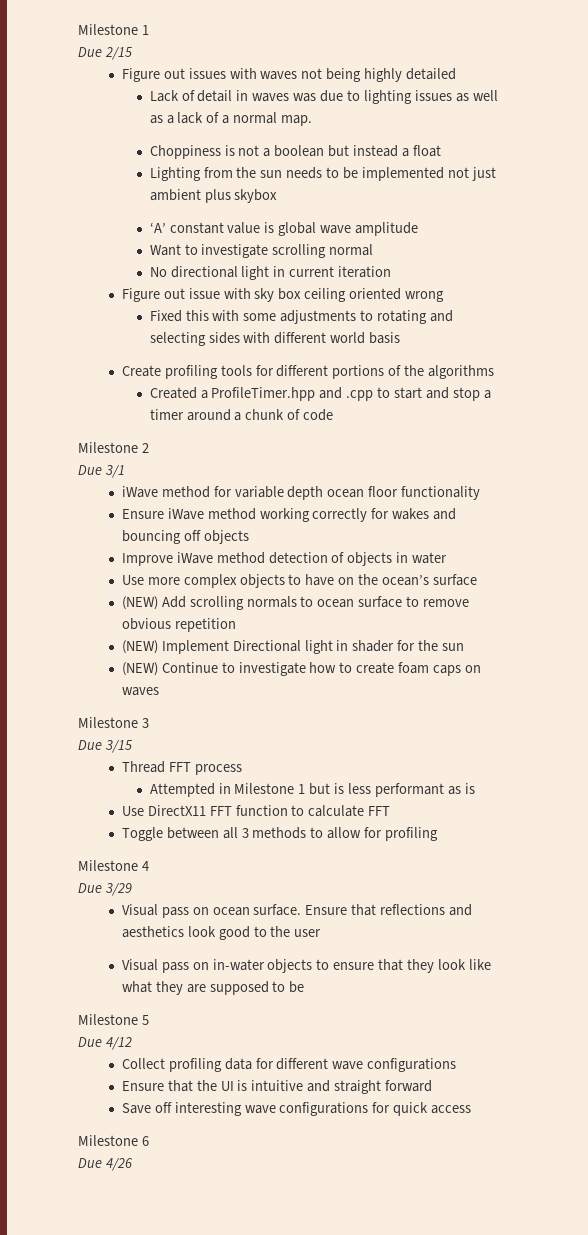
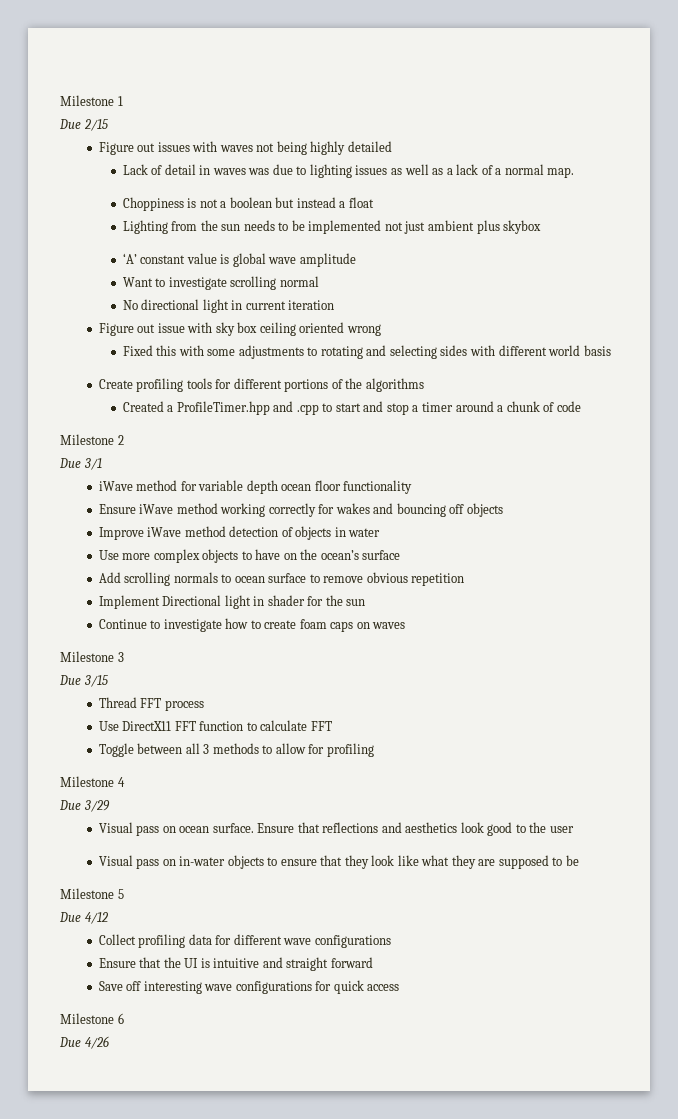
[121,596,158,610] (NEW) -> (401, 555) none
[121,640,158,654] (NEW) -> (465, 579) none
[121,662,158,676] (NEW) -> (366, 602) none
[149,783,475,797] // Attempted in Milestone 1 but is less performant as is -> (204, 705) none

